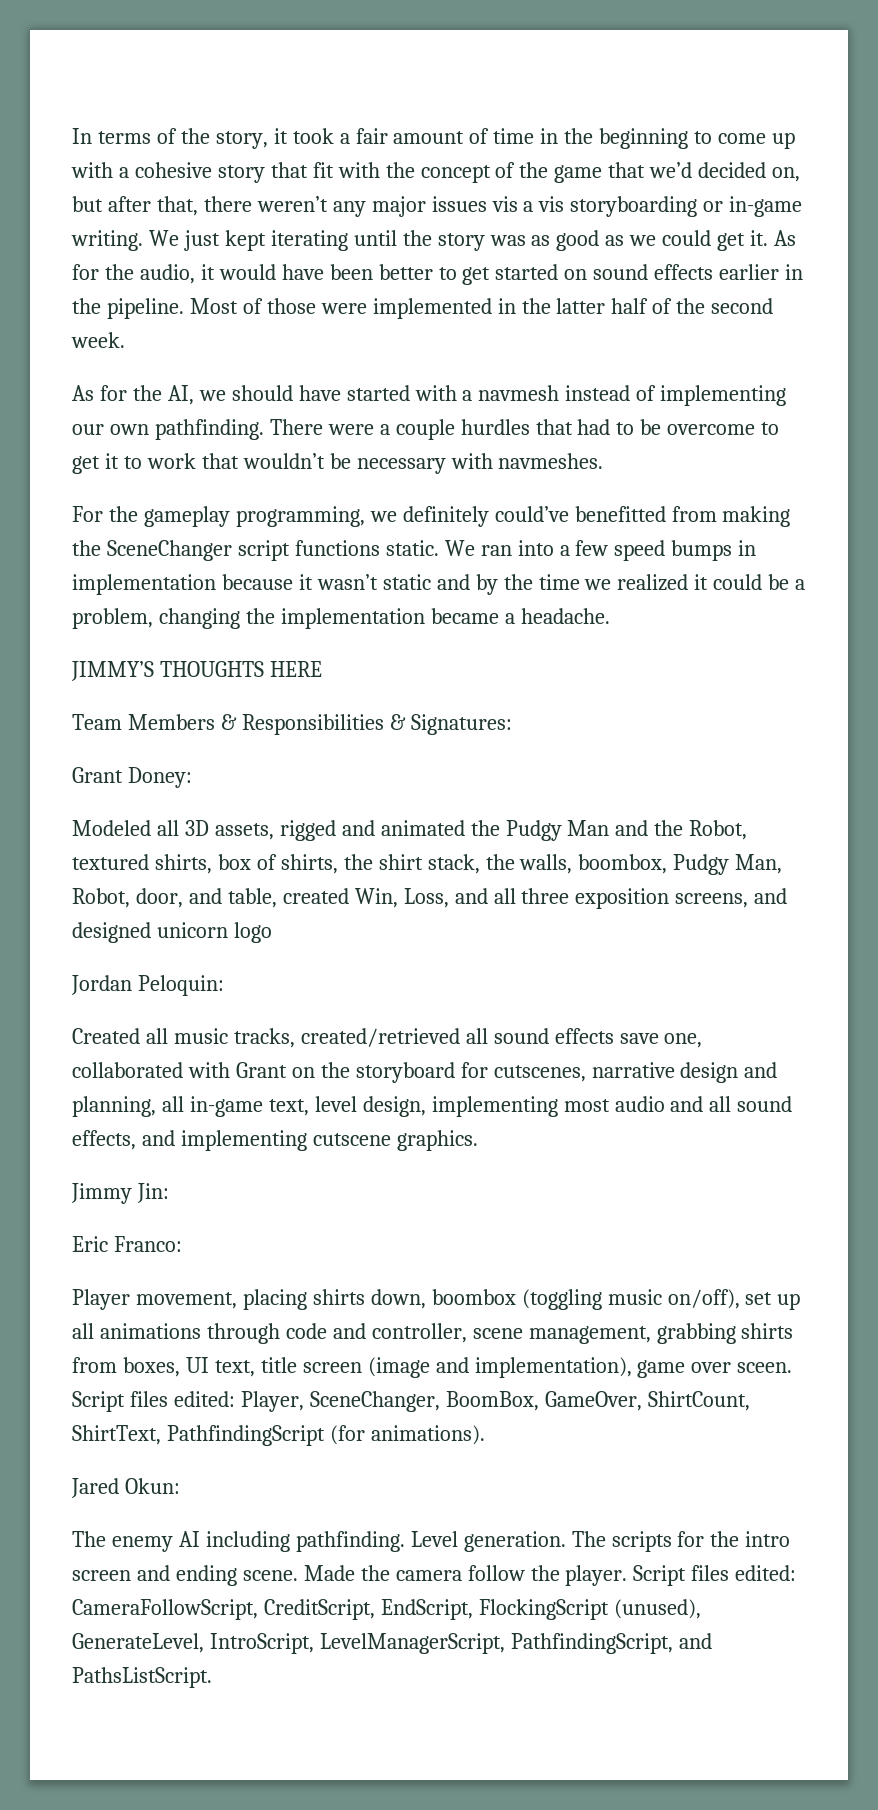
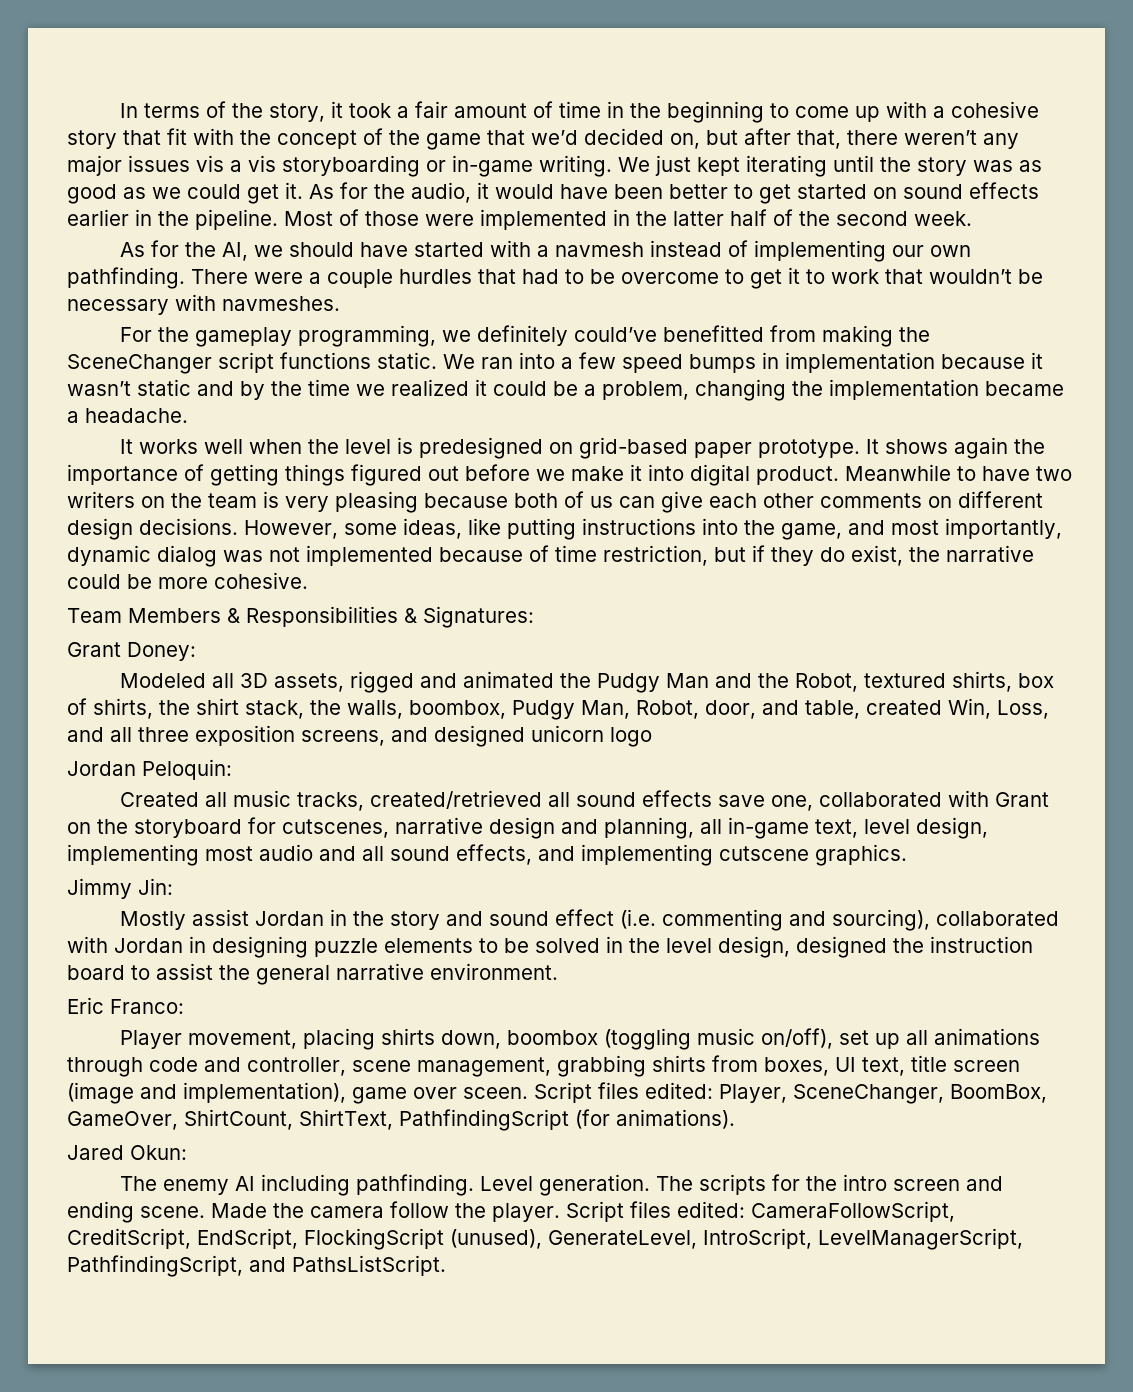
[71,661,322,681] JIMMY’S THOUGHTS HERE -> [120,437,1046,459] [67,464,1072,486] [67,491,1043,513] [67,518,1062,540] [67,545,1034,567] [67,572,308,589] It works well when the level is predesigned on grid-based paper prototype. It shows again the importance of getting things figured out before we make it into digital product. Meanwhile to have two writers on the team is very pleasing because both of us can give each other comments on different design decisions. However, some ideas, like putting instructions into the game, and most importantly, dynamic dialog was not implemented because of time restriction, but if they do exist, the narrative could be more cohesive.
(169, 1193) none -> [120,909,1060,931] [67,936,1033,958] [67,963,558,985] // Mostly assist Jordan in the story and sound effect (i.e. commenting and sourcing), collaborated with Jordan in designing puzzle elements to be solved in the level design, designed the instruction board to assist the general narrative environment.

